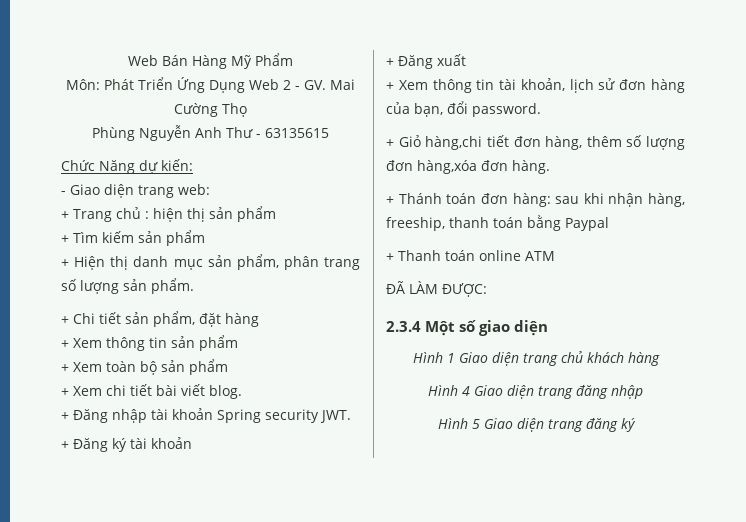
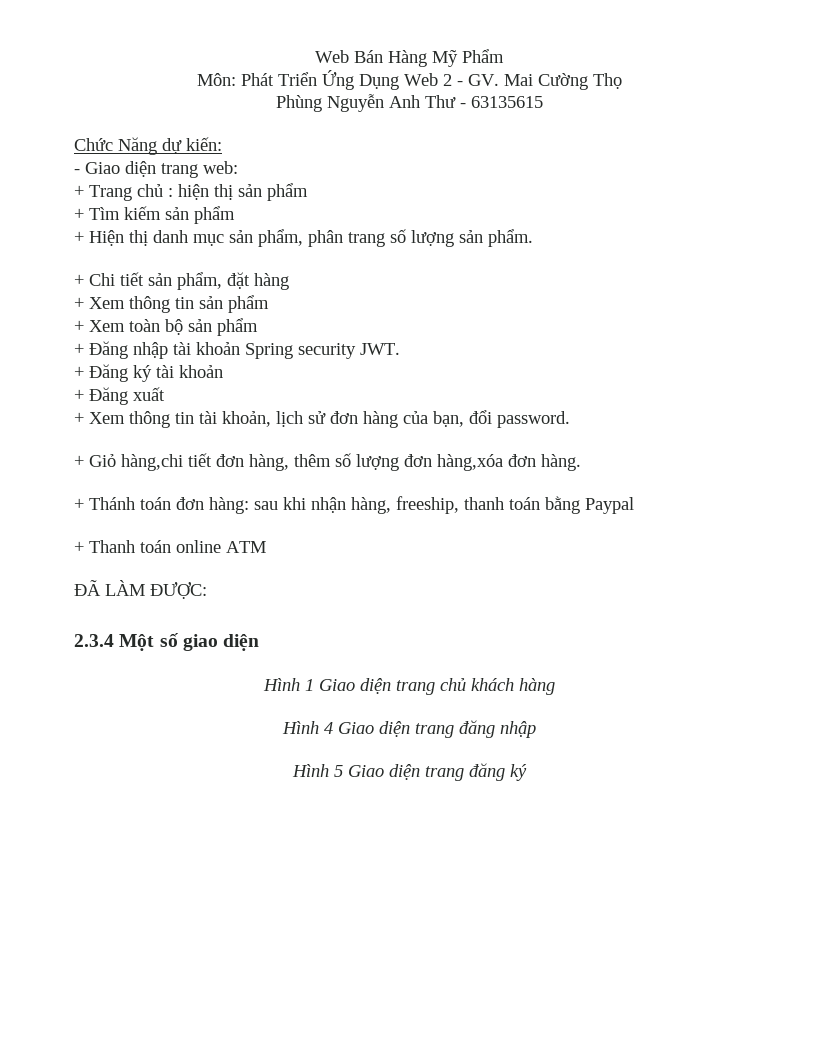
[61,384,242,399] // + Xem chi tiết bài viết blog. -> (258, 327) none

